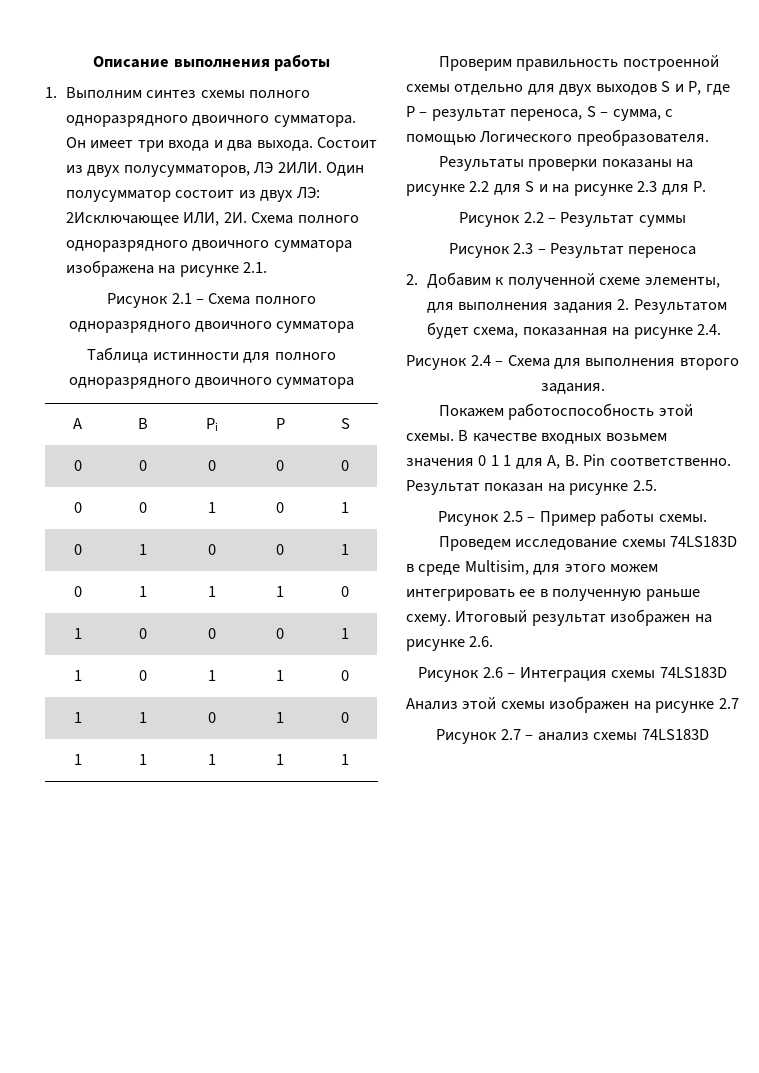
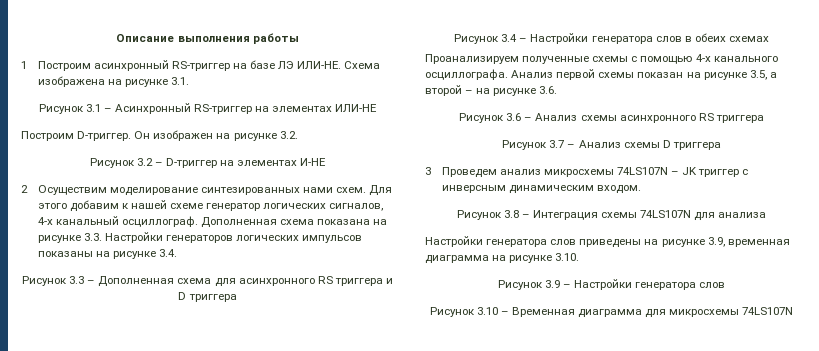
[45,87,311,99] [66,115,356,127] [66,137,378,152] [66,162,365,177] [66,187,320,202] [66,212,359,226] [66,240,352,252] 1. Выполним синтез схемы полного одноразрядного двоичного сумматора. Он имеет три входа и два выхода. Состоит из двух полусумматоров, ЛЭ 2ИЛИ. Один полусумматор состоит из двух ЛЭ: 2Исключающее ИЛИ, 2И. Схема полного одноразрядного двоичного сумматора -> [21,60,381,71] 1 Построим асинхронный RS-триггер на базе ЛЭ ИЛИ-НЕ. Схема
[243,262,268,273] [107,293,316,308] [68,321,355,333] [87,347,336,363] [68,377,355,389] [73,418,82,429] [138,418,148,429] [206,418,218,431] [275,418,285,429] [340,418,350,429] [73,460,82,471] [139,460,147,471] [208,460,216,471] [276,460,284,471] [341,460,349,471] [73,502,82,513] [139,502,147,513] [208,502,216,513] [276,502,284,513] [341,502,349,513] [73,544,82,555] [139,544,147,555] [208,544,216,555] [276,544,284,555] [341,544,349,555] [73,586,82,597] [139,586,147,597] [208,586,216,597] [276,586,284,597] [341,586,349,597] [73,628,82,639] [139,628,147,639] [208,628,216,639] [276,628,284,639] [341,628,349,639] [73,670,82,681] [139,670,147,681] [208,670,216,681] [276,670,284,681] [341,670,349,681] [73,712,82,723] [139,712,147,723] [208,712,216,723] [276,712,284,723] [341,712,349,723] [73,754,82,765] [139,754,147,765] [208,754,216,765] [276,754,284,765] [341,754,349,765] [438,55,719,71] [406,81,730,96] [406,106,674,121] [406,129,709,146] [438,156,694,171] [406,181,707,196] [459,212,686,227] [448,243,697,258] [406,272,720,289] [427,299,727,314] [427,322,722,339] [406,355,739,370] [540,383,605,394] [438,403,693,420] [406,430,667,444] [406,454,731,469] [406,480,657,495] [438,509,707,526] [438,536,738,551] [406,560,659,576] [406,589,700,601] [406,609,712,626] [406,636,494,651] [418,667,727,682] [406,696,739,713] [436,729,709,744] 2.1. // Рисунок 2.1 – Схема полного одноразрядного двоичного сумматора // Таблица истинности для полного одноразрядного двоичного сумматора // A | B | Pi | P | S // 0 | 0 | 0 | 0 | 0 // 0 | 0 | 1 | 0 | 1 // 0 | 1 | 0 | 0 | 1 // 0 | 1 | 1 | 1 | 0 // 1 | 0 | 0 | 0 | 1 // 1 | 0 | 1 | 1 | 0 // 1 | 1 | 0 | 1 | 0 // 1 | 1 | 1 | 1 | 1 // Проверим правильность построенной схемы отдельно для двух выходов S и P, где P – результат переноса, S – сумма, с помощью Логического преобразователя. // Результаты проверки показаны на рисунке 2.2 для S и на рисунке 2.3 для P. // Рисунок 2.2 – Результат суммы // Рисунок 2.3 – Результат переноса // 2. Добавим к полученной схеме элементы, для выполнения задания 2. Результатом будет схема, показанная на рисунке 2.4. // Рисунок 2.4 – Схема для выполнения второго задания. // Покажем работоспособность этой схемы. В качестве входных возьмем значения 0 1 1 для A, B. Pin соответственно. Результат показан на рисунке 2.5. // Рисунок 2.5 – Пример работы схемы. // Проведем исследование схемы 74LS183D в среде Multisim, для этого можем интегрировать ее в полученную раньше схему. Итоговый результат изображен на рисунке 2.6. // Рисунок 2.6 – Интеграция схемы 74LS183D // Анализ этой схемы изображен на рисунке 2.7 // Рисунок 2.7 – анализ схемы 74LS183D -> [171,77,190,85] [38,103,378,114] [21,130,298,141] [89,158,327,168] [21,185,393,196] [37,200,384,212] [37,216,388,228] [37,232,363,243] [37,249,178,259] [22,276,393,287] [178,292,237,302] [454,33,769,44] [425,54,778,64] [425,69,777,80] [425,85,558,96] [459,113,764,123] [502,140,721,150] [425,167,749,178] [441,185,641,194] [456,210,767,221] [425,236,790,248] [425,253,580,264] [497,279,726,290] [429,307,794,318] 3.1. // Рисунок 3.1 – Асинхронный RS-триггер на элементах ИЛИ-НЕ // Построим D-триггер. Он изображен на рисунке 3.2. // Рисунок 3.2 – D-триггер на элементах И-НЕ // 2 Осуществим моделирование синтезированных нами схем. Для этого добавим к нашей схеме генератор логических сигналов, 4-х канальный осциллограф. Дополненная схема показана на рисунке 3.3. Настройки генераторов логических импульсов показаны на рисунке 3.4. // Рисунок 3.3 – Дополненная схема для асинхронного RS триггера и D триггера // Рисунок 3.4 – Настройки генератора слов в обеих схемах // Проанализируем полученные схемы с помощью 4-х канального осциллографа. Анализ первой схемы показан на рисунке 3.5, а второй – на рисунке 3.6. // Рисунок 3.6 – Анализ схемы асинхронного RS триггера // Рисунок 3.7 – Анализ схемы D триггера // 3 Проведем анализ микросхемы 74LS107N – JK триггер с инверсным динамическим входом. // Рисунок 3.8 – Интеграция схемы 74LS107N для анализа // Настройки генератора слов приведены на рисунке 3.9, временная диаграмма на рисунке 3.10. // Рисунок 3.9 – Настройки генератора слов // Рисунок 3.10 – Временная диаграмма для микросхемы 74LS107N

